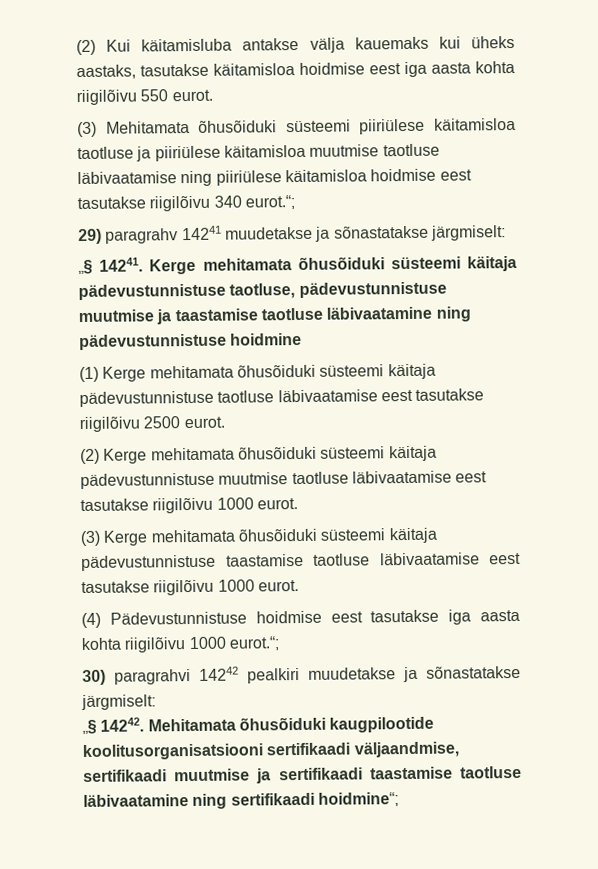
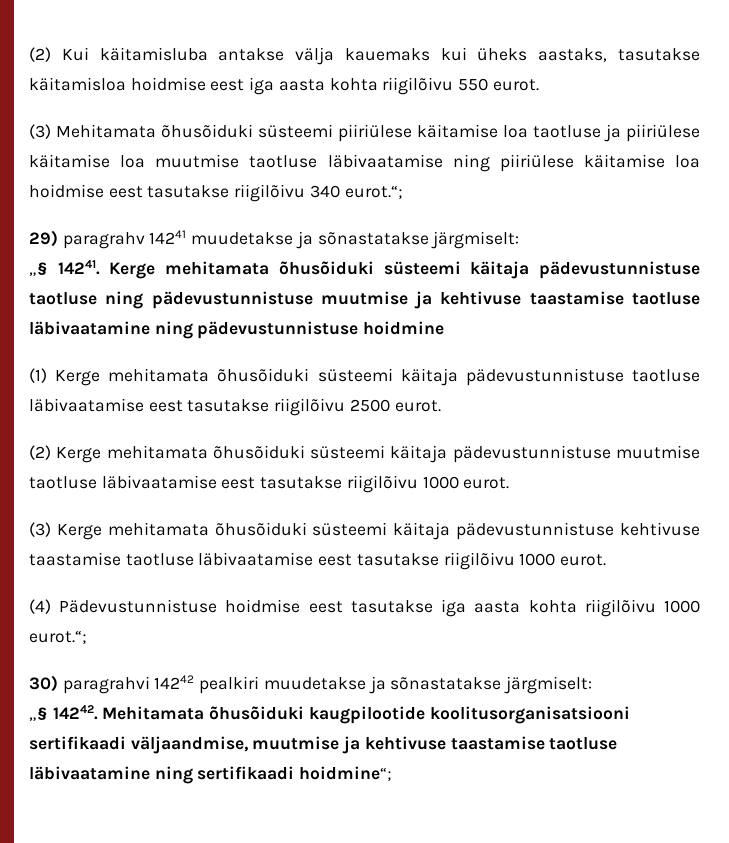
[434,117,516,131] käitamisloa -> [417,124,528,138] käitamise loa
[223,144,306,158] käitamisloa -> [29,154,146,168] käitamise loa
[284,169,367,183] käitamisloa -> [583,154,700,168] käitamise loa
[229,283,296,299] taotluse, -> [29,291,144,309] taotluse ning
(172, 317) none -> [440,291,522,305] kehtivuse
(216, 563) none -> [620,522,701,536] kehtivuse
[83,767,363,784] sertifikaadi muutmise ja sertifikaadi -> [252,736,446,754] muutmise ja kehtivuse

